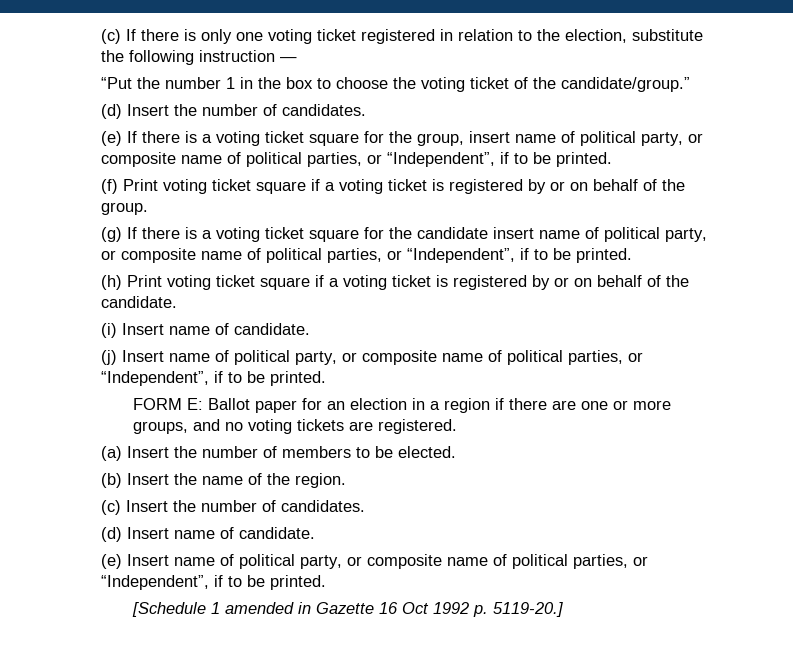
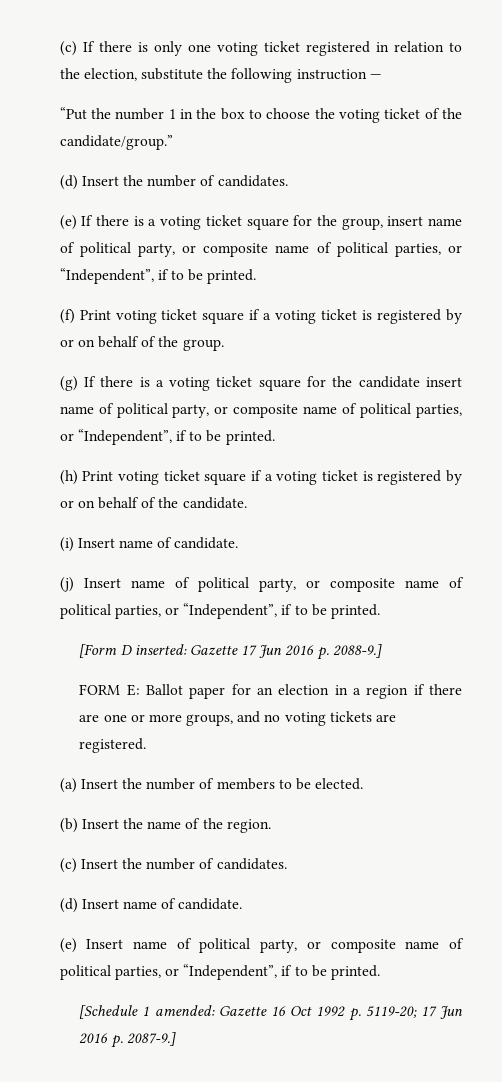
(327, 378) none -> [79,644,382,660] // [Form D inserted: Gazette 17 Jun 2016 p. 2088-9.]
[224,602,311,614] amended in -> [154,1005,215,1016] amended:
[492,602,563,617] 5119-20.] -> [365,1005,463,1019] [79,1032,176,1048] 5119-20; 17 Jun 2016 p. 2087-9.]

